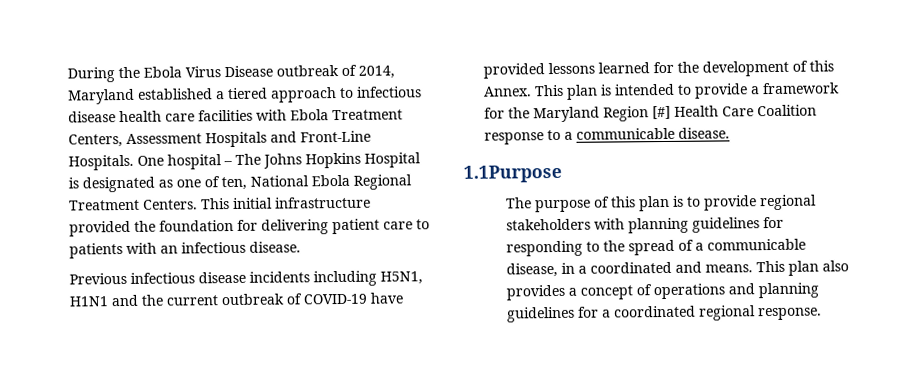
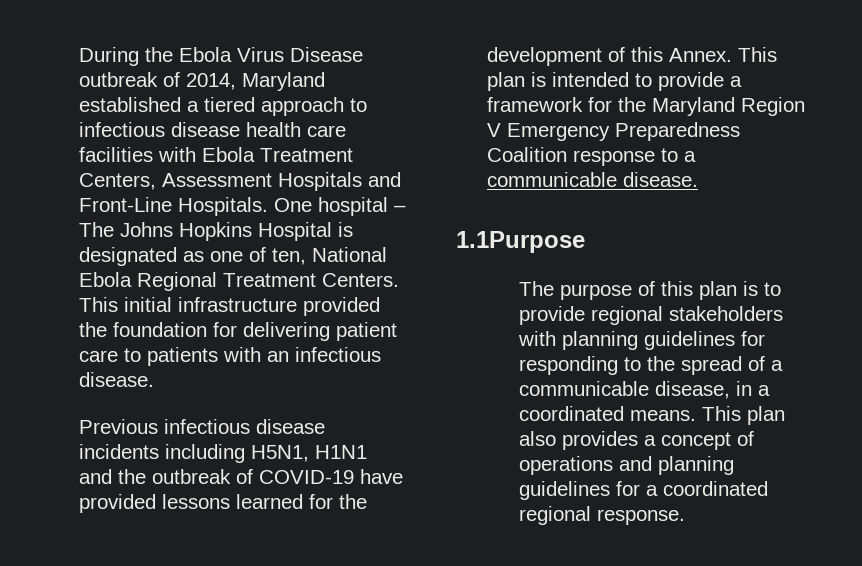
[166,295,220,306] current -> (147, 476) none
[652,105,755,120] [#] Health Care -> [487,122,741,141] V Emergency Preparedness
[675,261,703,273] and -> (624, 413) none

